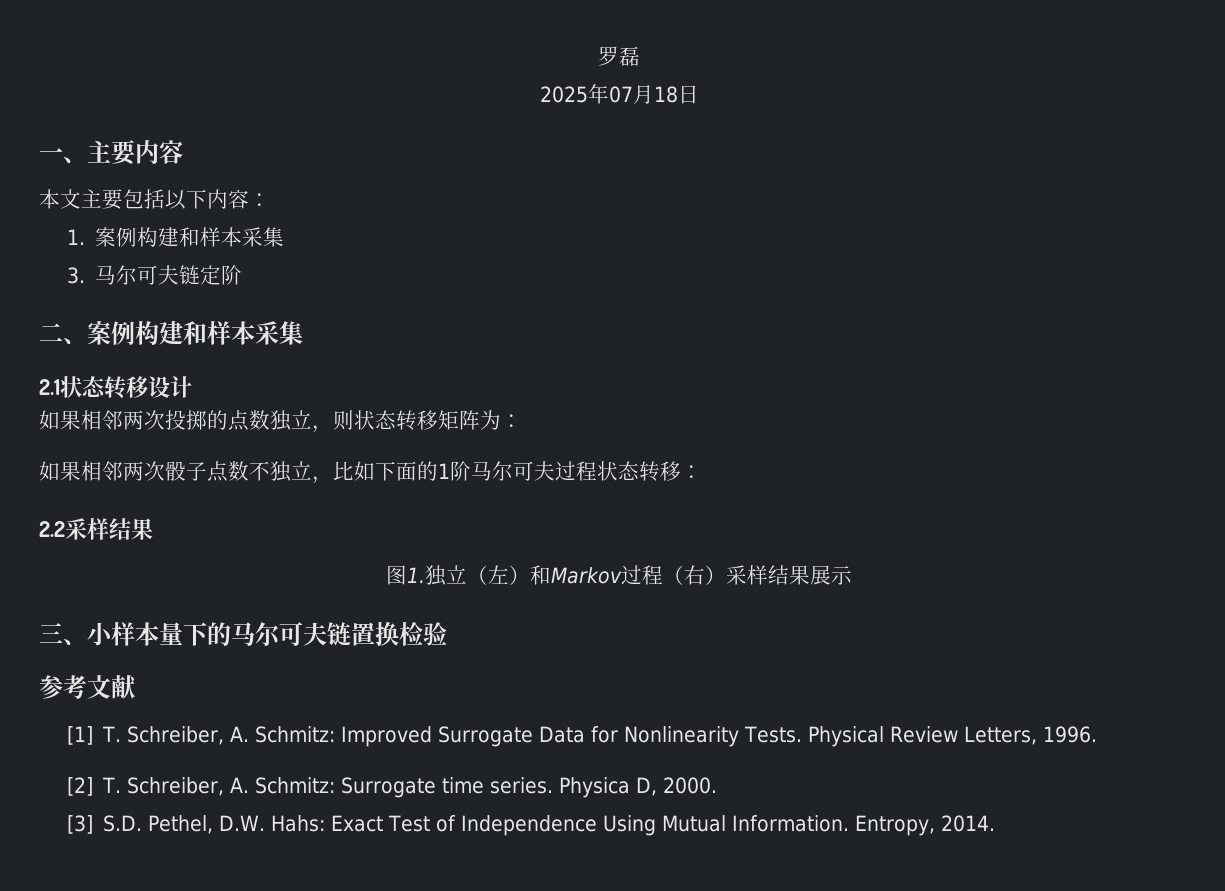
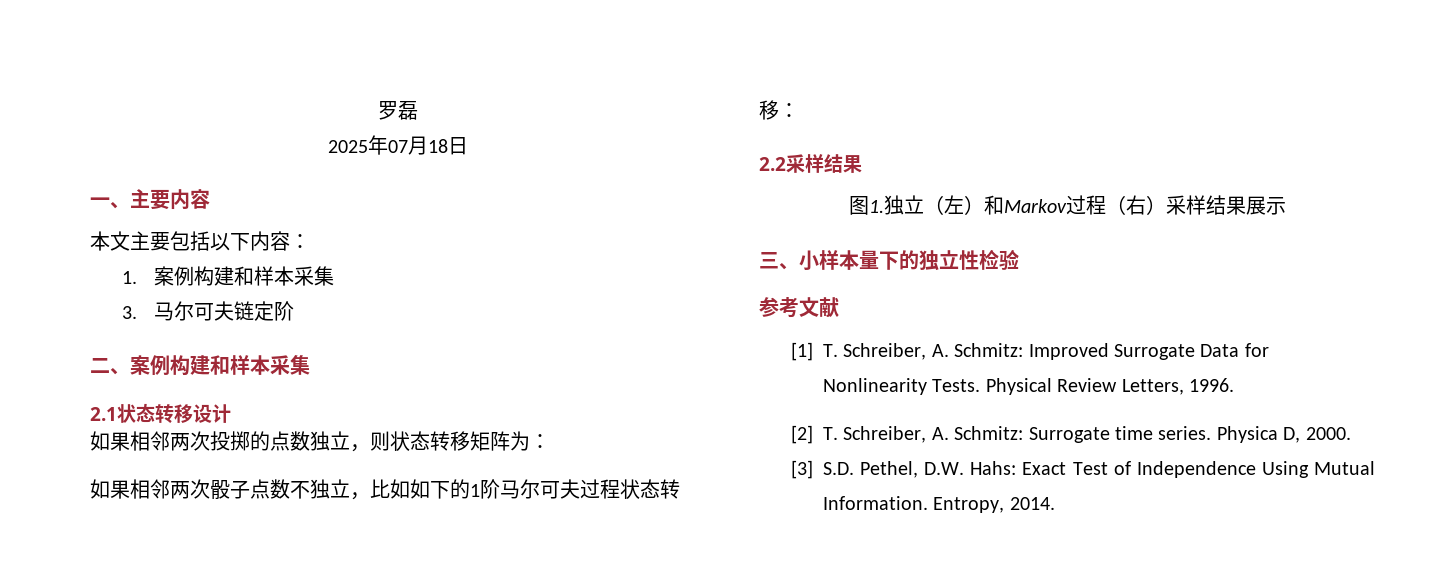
[375,461,417,481] 下面 -> [410,479,450,499] 如下
[231,621,399,646] 马尔可夫链置换 -> [919,250,979,271] 独立性

